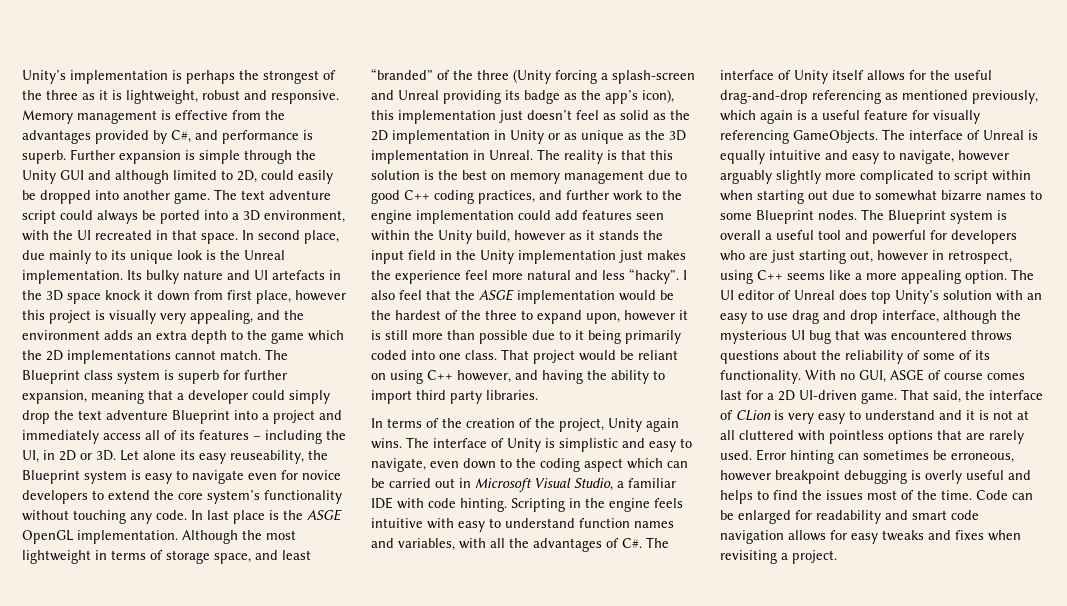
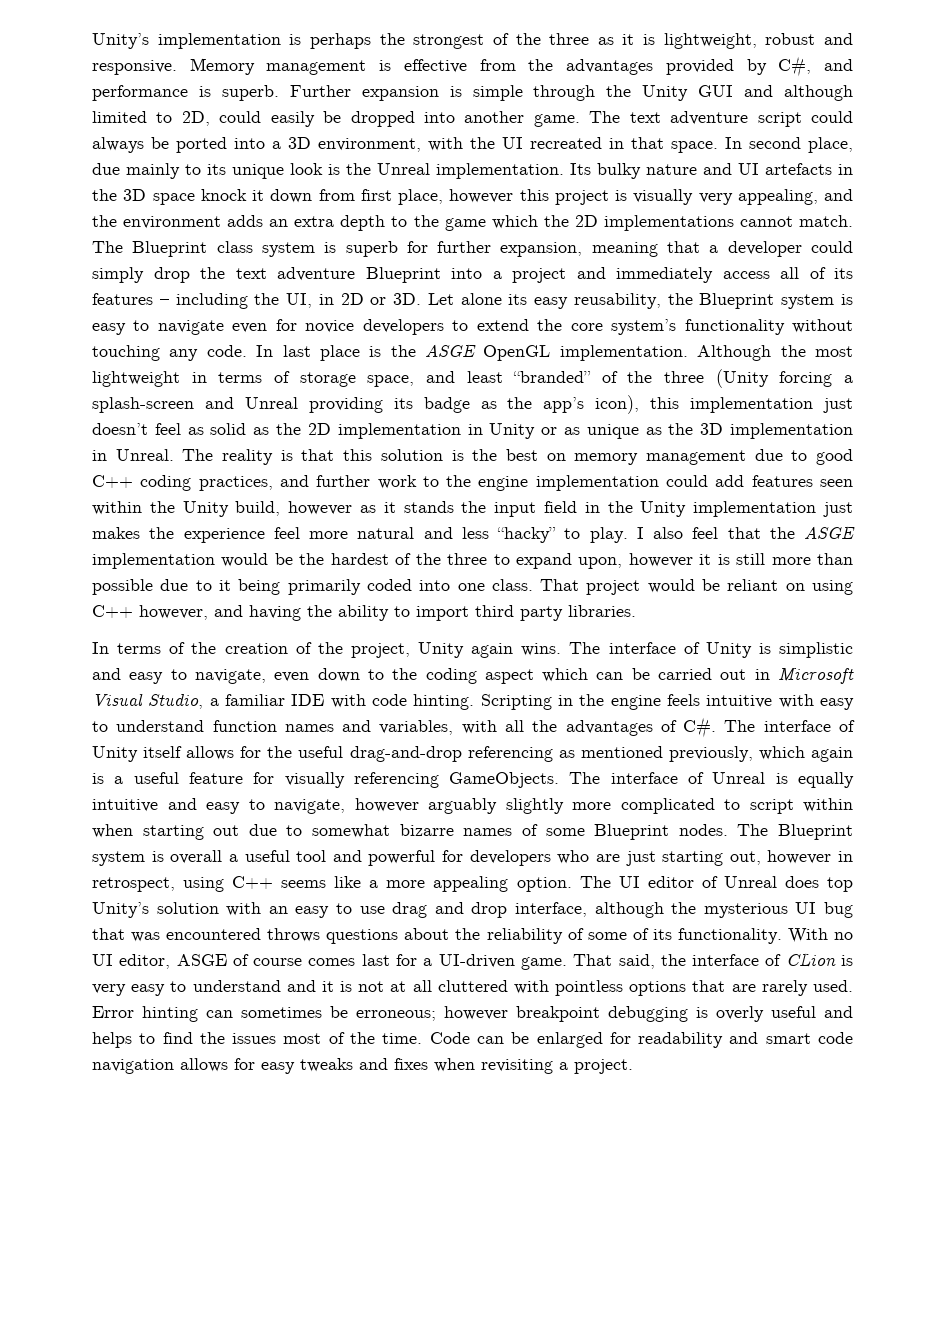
[230,450,304,464] reuseability, -> [573,293,661,309] reusability,
[629,268,679,284] “hacky”. -> [497,527,628,543] “hacky” to play.
[1030,190,1042,200] to -> [521,824,538,836] of
[859,370,886,383] GUI, -> [92,954,171,969] UI editor,
[778,390,795,401] 2D -> (433, 962) none
[951,453,1014,463] erroneous, -> [356,1010,436,1021] erroneous;

